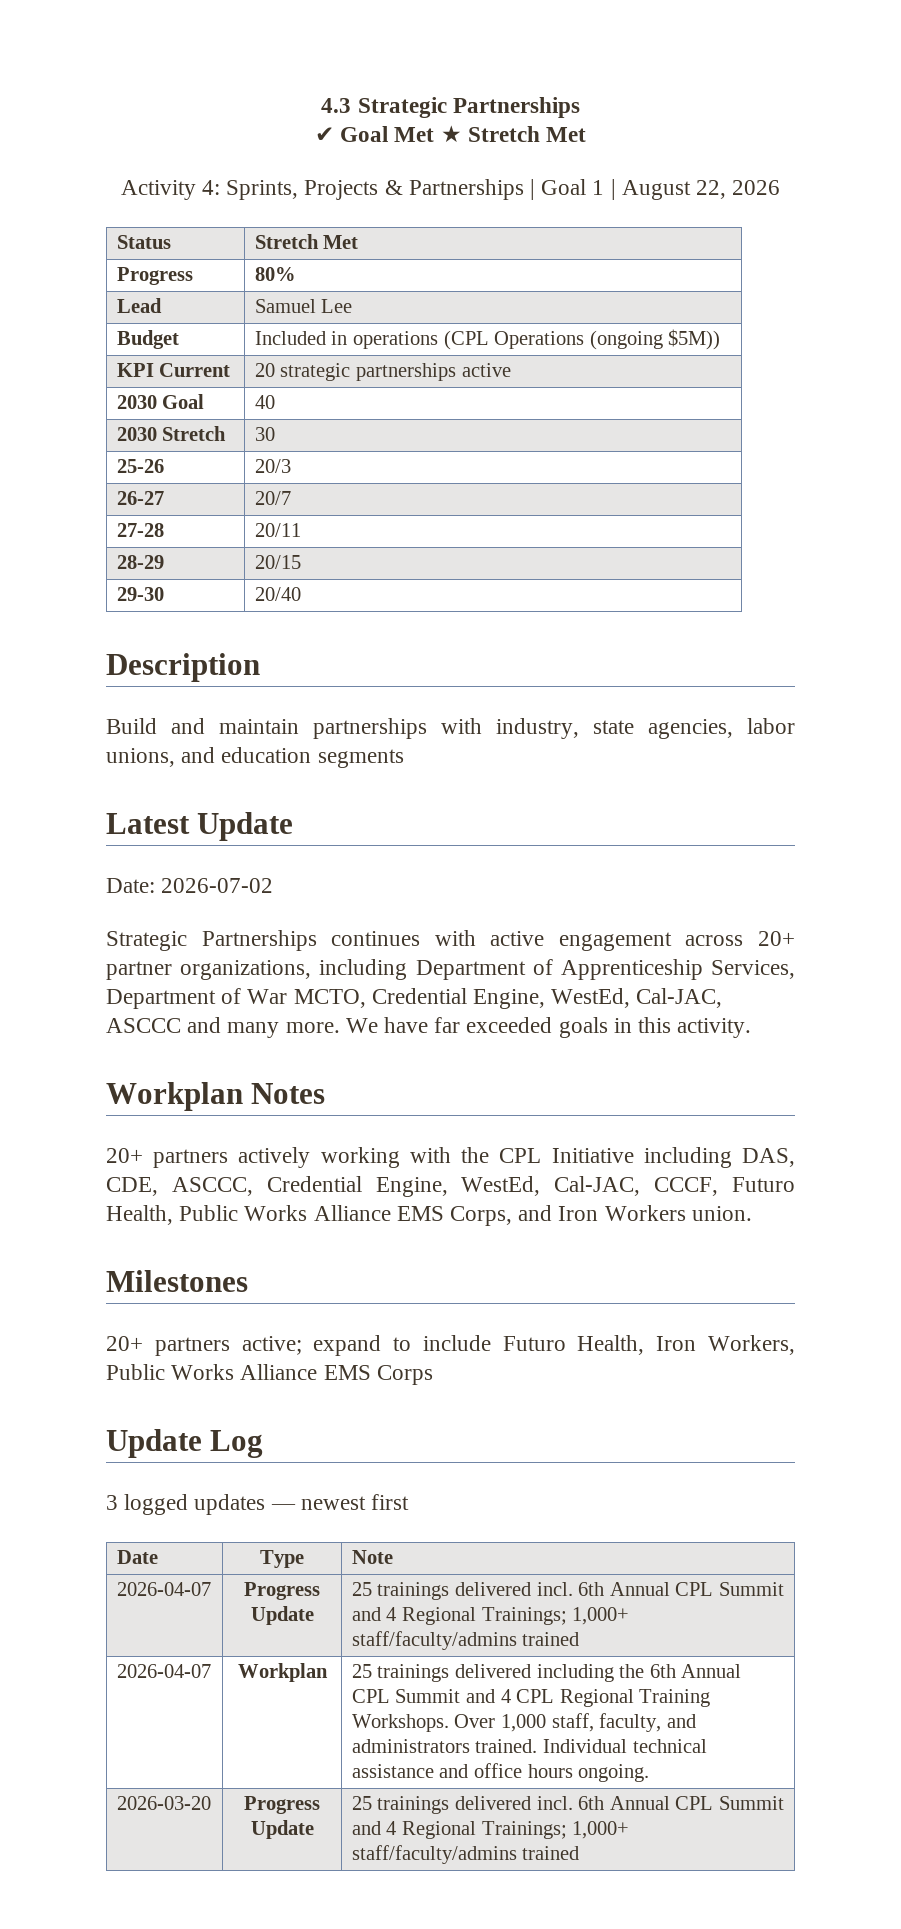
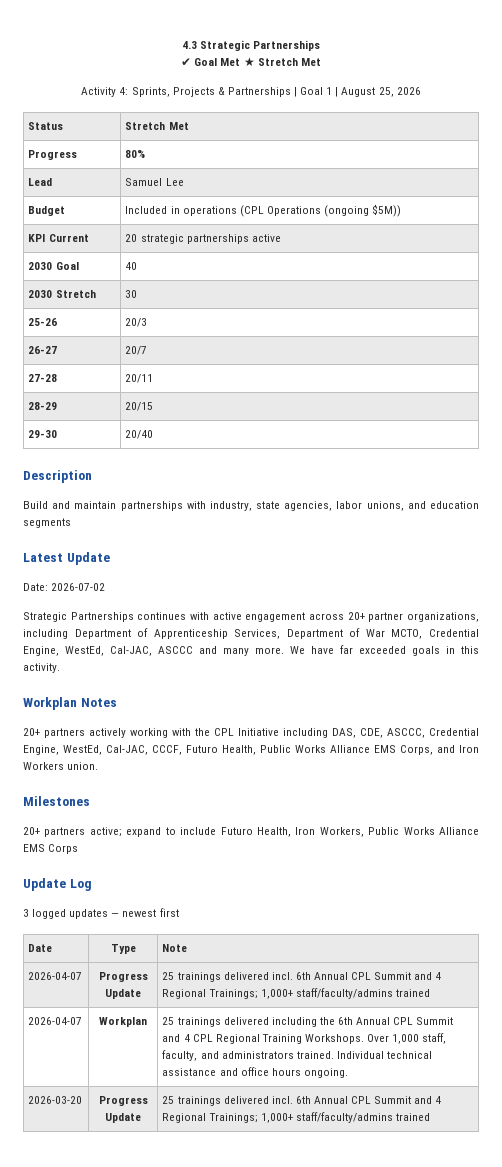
[696,180,727,199] 22, -> [378,87,394,97] 25,

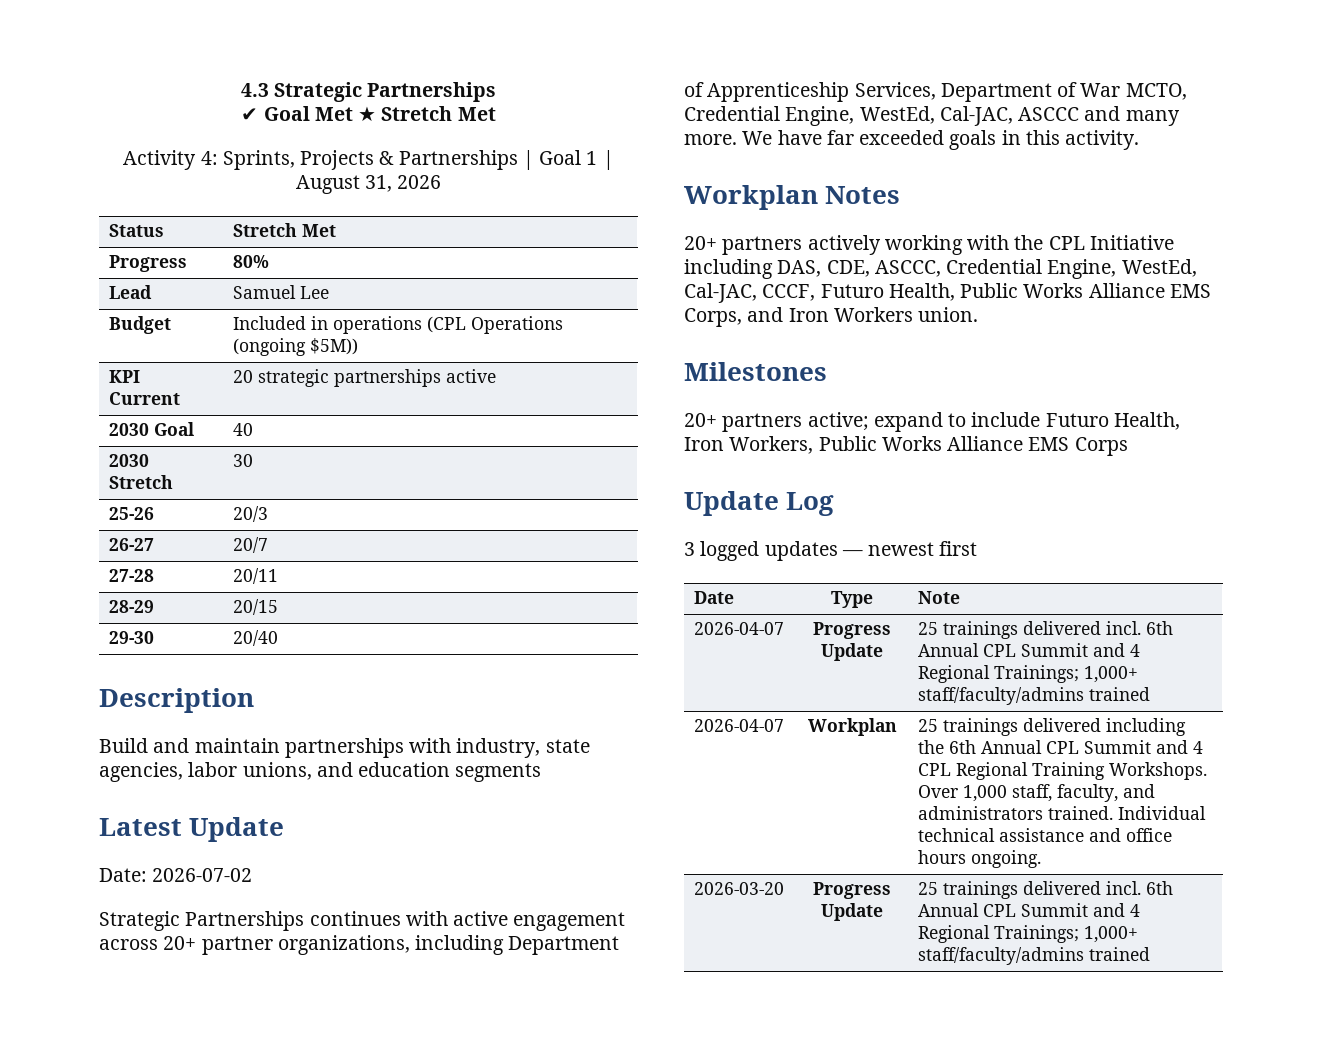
[378,87,394,97] 25, -> [365,175,392,192] 31,

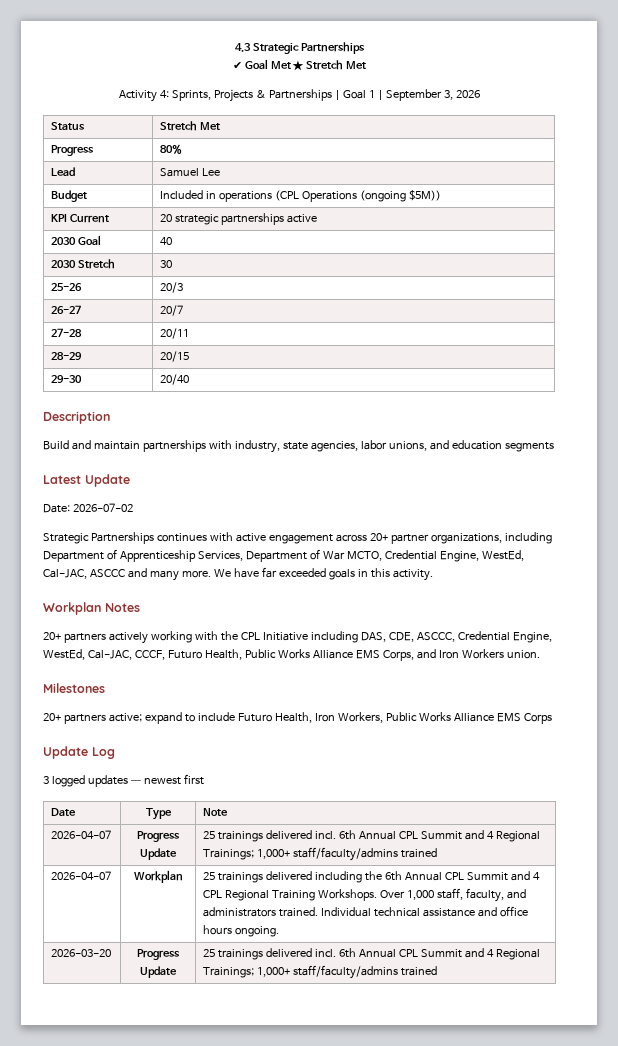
[295,175,392,194] August 31, -> [385,89,453,101] September 3,

